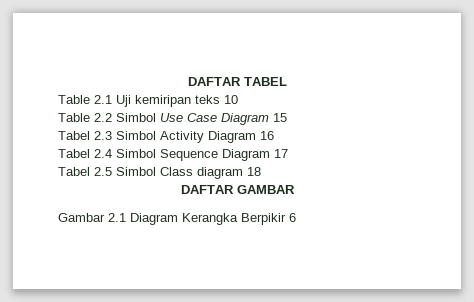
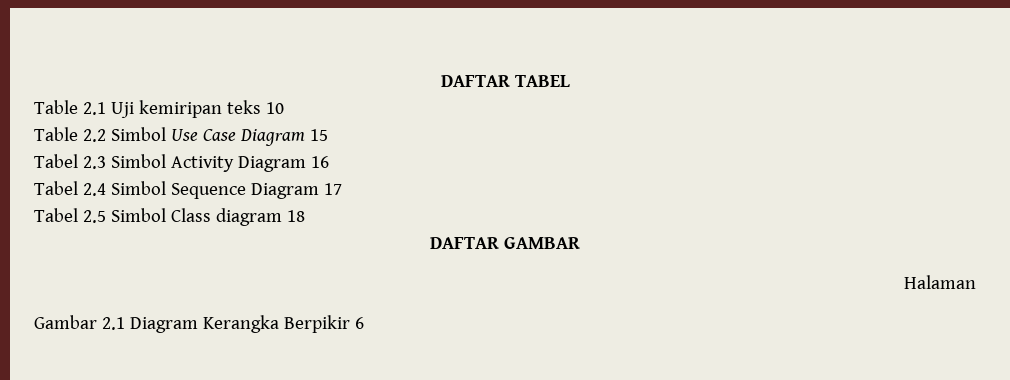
(295, 189) none -> [904,275,976,289] // Halaman

